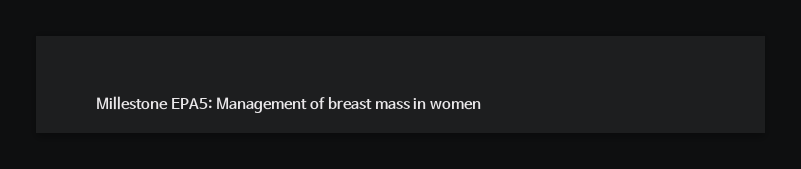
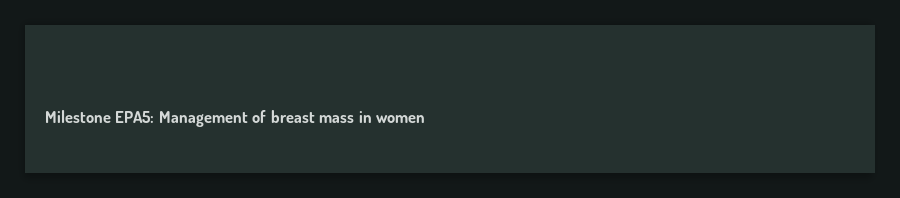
[96,96,168,110] Millestone -> [45,110,111,123] Milestone

